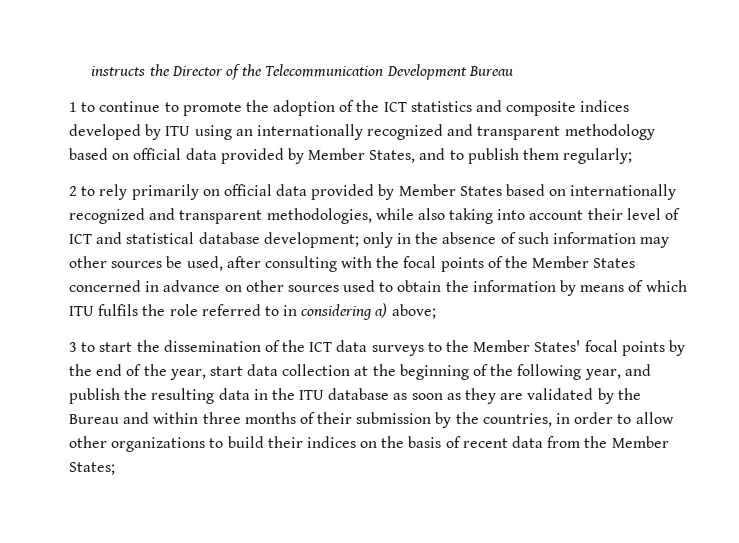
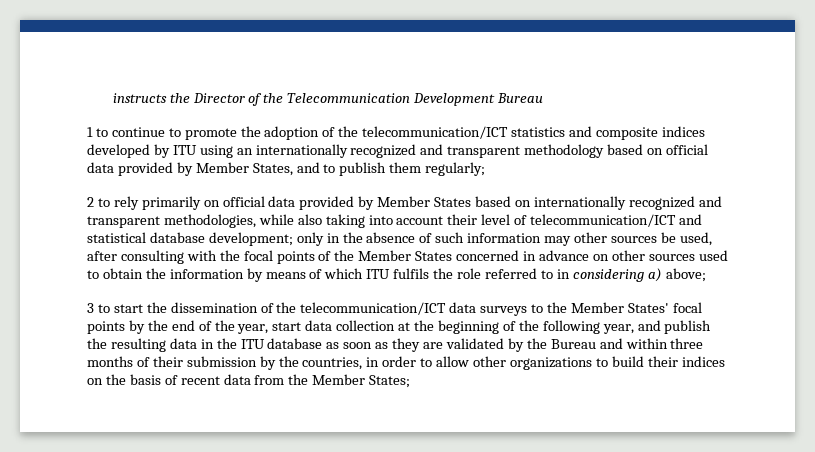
[383,102,407,112] ICT -> [362,126,509,139] telecommunication/ICT
[69,234,92,244] ICT -> [530,214,677,227] telecommunication/ICT
[309,342,333,352] ICT -> [300,302,447,315] telecommunication/ICT

